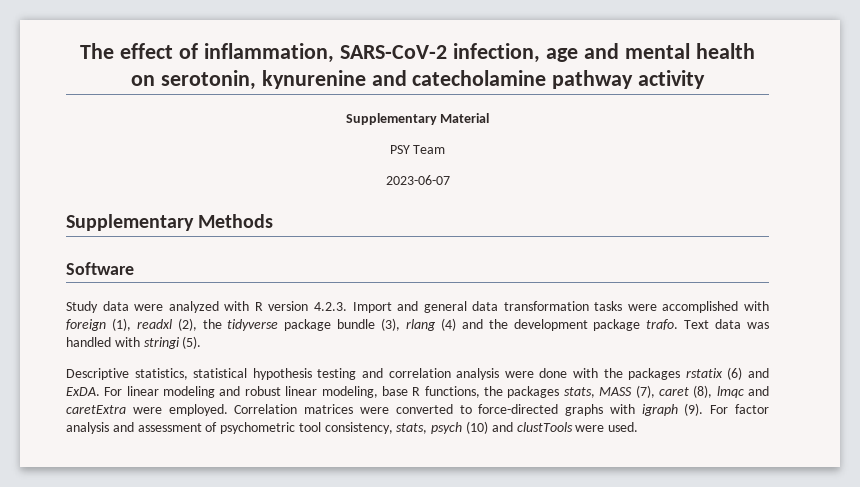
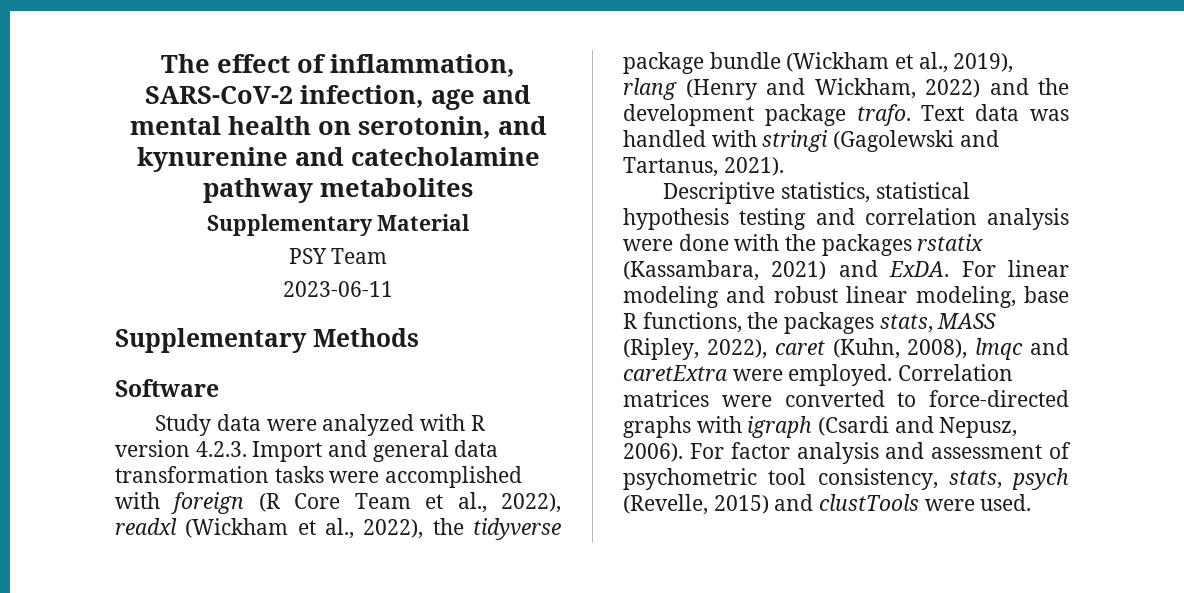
(256, 80) none -> [497,116,547,135] and
[638,70,706,89] activity -> [320,178,473,197] metabolites
[385,175,450,185] 2023-06-07 -> [283,281,393,297] 2023-06-11
[111,318,456,331] (1), readxl (2), the tidyverse package bundle (3), rlang (4) -> [258,492,561,513] [115,518,561,540] [623,52,1014,74] [623,78,980,100] (R Core Team et al., 2022), readxl (Wickham et al., 2022), the tidyverse package bundle (Wickham et al., 2019), rlang (Henry and Wickham, 2022)
[182,336,202,349] (5). -> [833,130,999,152] [623,157,784,177] (Gagolewski and Tartanus, 2021).
[727,367,743,380] (6) -> [623,260,827,281] (Kassambara, 2021)
[635,385,713,398] (7), caret (8), -> [623,338,968,360] (Ripley, 2022), caret (Kuhn, 2008),
[684,403,704,416] (9). -> [818,416,1018,438] [623,443,683,462] (Csardi and Nepusz, 2006).
[466,421,489,434] (10) -> [623,494,769,515] (Revelle, 2015)

